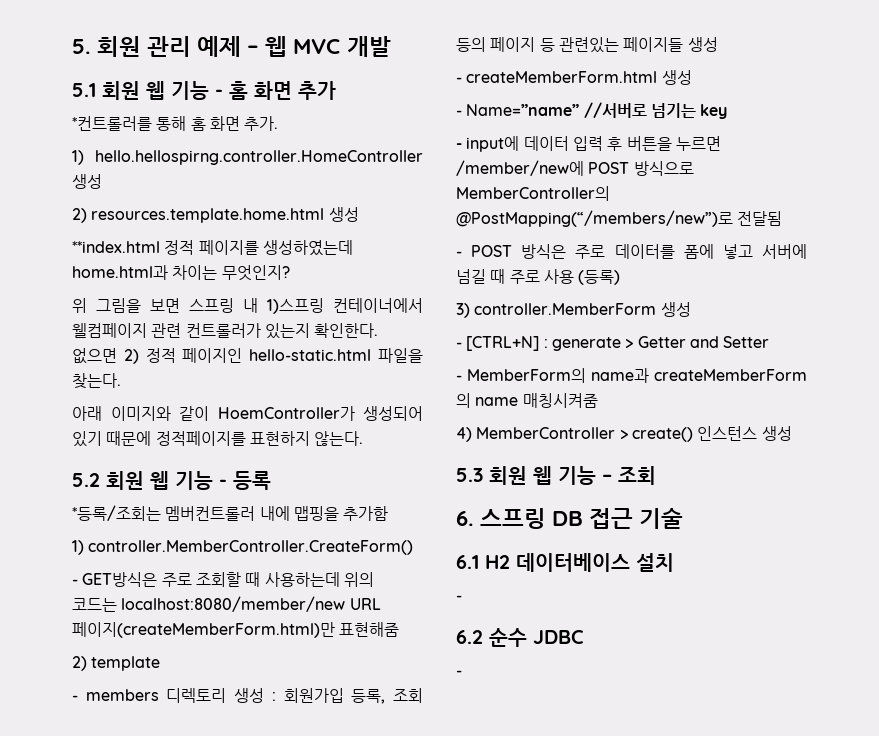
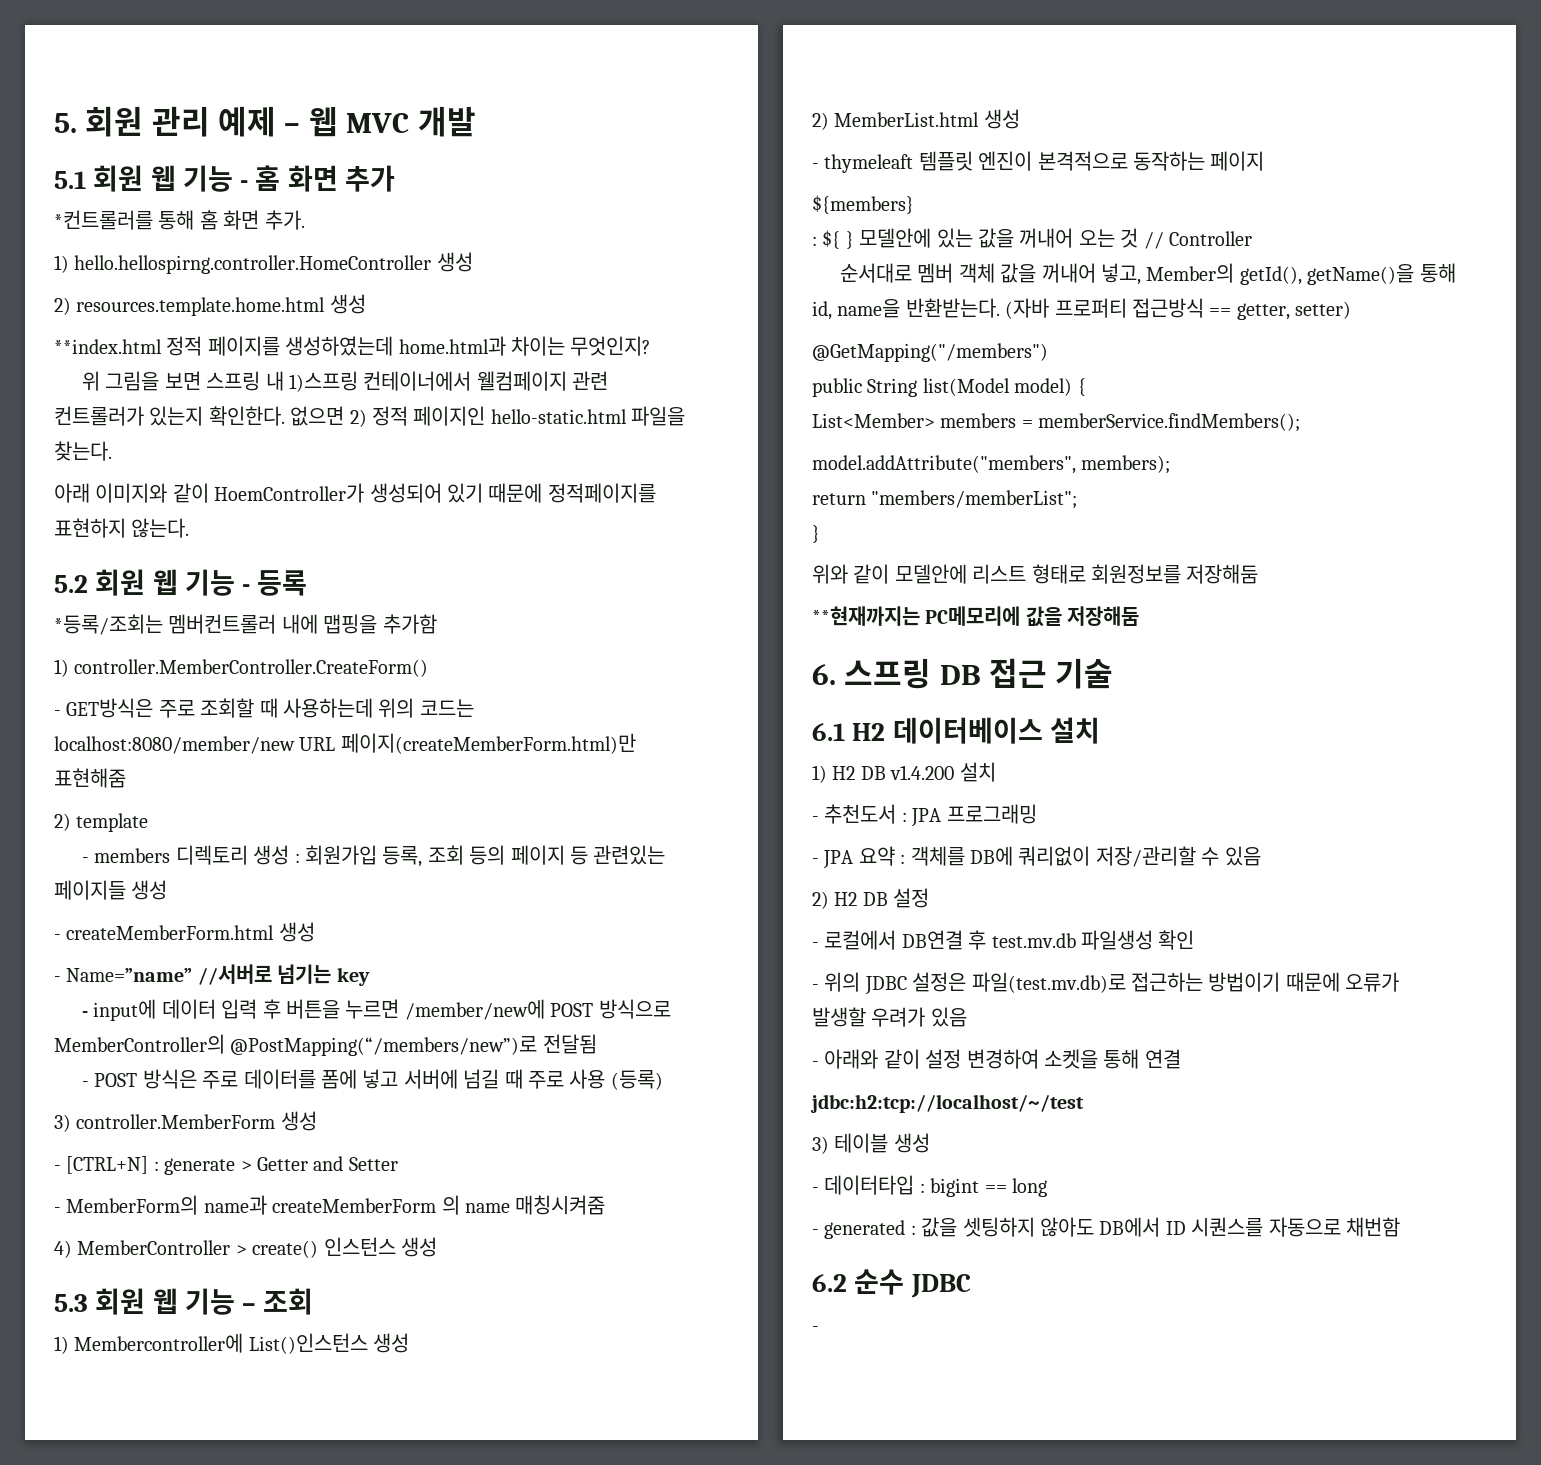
(656, 475) none -> [54,1333,410,1354] [812,109,1020,130] [812,151,1265,173] [812,195,914,214] [812,228,1252,249] [840,263,1456,285] [812,298,1352,320] [812,343,1048,362] [812,378,1086,397] [812,413,1301,432] [812,455,1171,474] [812,490,1078,509] [812,525,820,543] [812,564,1259,584] [812,606,1140,627] // 1) Membercontroller에 List()인스턴스 생성 // 2) MemberList.html 생성 // - thymeleaft 템플릿 엔진이 본격적으로 동작하는 페이지 // ${members} // : ${ } 모델안에 있는 값을 꺼내어 오는 것 // Controller // 순서대로 멤버 객체 값을 꺼내어 넣고, Member의 getId(), getName()을 통해 id, name을 반환받는다. (자바 프로퍼티 접근방식 == getter, setter) // @GetMapping("/members") // public String list(Model model) { // List<Member> members = memberService.findMembers(); // model.addAttribute("members", members); // return "members/memberList"; // } // 위와 같이 모델안에 리스트 형태로 회원정보를 저장해둠 // **현재까지는 PC메모리에 값을 저장해둠
[456,595,462,601] - -> [812,762,996,783] [812,804,1037,827] [812,846,1261,869] [812,888,930,909] [812,930,1195,950] [812,972,1400,995] [812,1007,967,1027] [812,1049,1181,1069] [810,1094,1084,1113] [812,1133,930,1154] [812,1175,1047,1197] [812,1217,1400,1239] 1) H2 DB v1.4.200 설치 // - 추천도서 : JPA 프로그래밍 // - JPA 요약 : 객체를 DB에 쿼리없이 저장/관리할 수 있음 // 2) H2 DB 설정 // - 로컬에서 DB연결 후 test.mv.db 파일생성 확인 // - 위의 JDBC 설정은 파일(test.mv.db)로 접근하는 방법이기 때문에 오류가 발생할 우려가 있음 // - 아래와 같이 설정 변경하여 소켓을 통해 연결 // jdbc:h2:tcp://localhost/~/test // 3) 테이블 생성 // - 데이터타입 : bigint == long // - generated : 값을 셋팅하지 않아도 DB에서 ID 시퀀스를 자동으로 채번함

